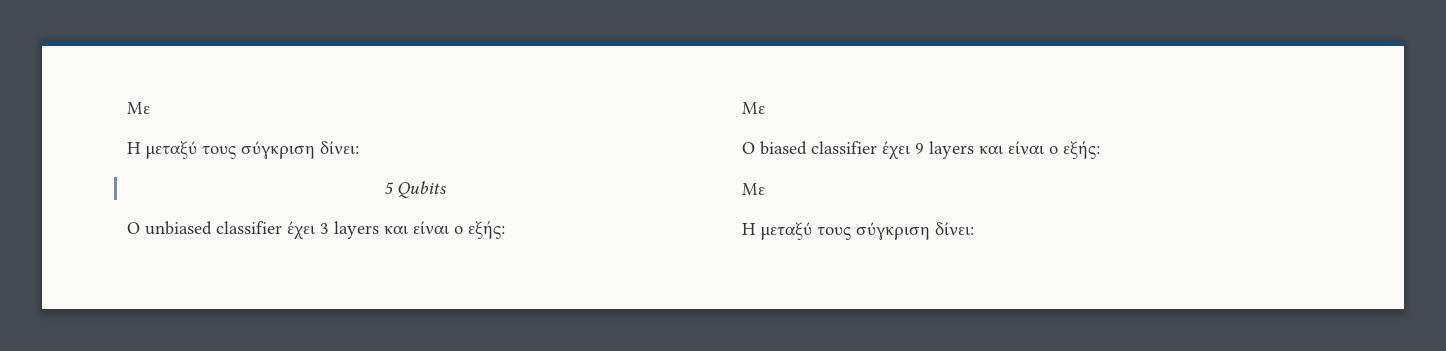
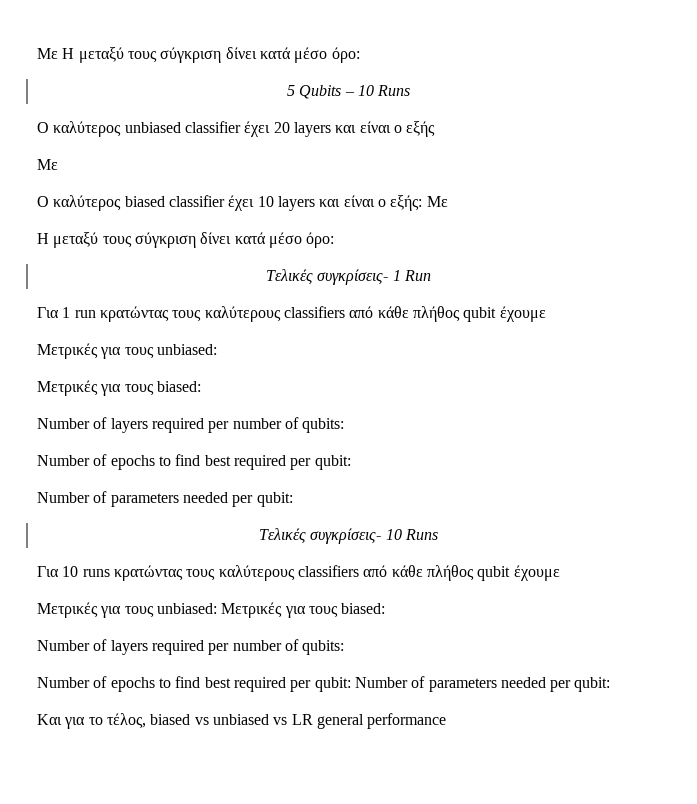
[127,102,150,114] [127,141,359,159] [384,181,446,198] [127,221,505,240] [742,102,765,114] [742,141,1100,160] [742,183,765,195] [742,222,974,240] Με // H μεταξύ τους σύγκριση δίνει: // 5 Qubits // Ο unbiased classifier έχει 3 layers και είναι ο εξής: // Με // Ο biased classifier έχει 9 layers και είναι ο εξής: // Με // H μεταξύ τους σύγκριση δίνει: -> [37,47,360,63] [286,85,411,99] [37,121,436,137] [37,159,58,170] [37,195,448,211] [37,232,335,248] [266,269,431,285] [37,306,546,322] [37,343,217,359] [37,380,201,396] [37,417,345,433] [37,454,351,470] [37,491,293,507] [259,528,438,544] [37,565,560,581] [37,602,386,618] [37,639,345,655] [37,676,611,692] [37,713,447,729] Με H μεταξύ τους σύγκριση δίνει κατά μέσο όρο: // 5 Qubits – 10 Runs // Ο καλύτερος unbiased classifier έχει 20 layers και είναι ο εξής // Με // Ο καλύτερος biased classifier έχει 10 layers και είναι ο εξής: Με // H μεταξύ τους σύγκριση δίνει κατά μέσο όρο: // Τελικές συγκρίσεις- 1 Run // Για 1 run κρατώντας τους καλύτερους classifiers από κάθε πλήθος qubit έχουμε // Μετρικές για τους unbiased: // Μετρικές για τους biased: // Number of layers required per number of qubits: // Number of epochs to find best required per qubit: // Number of parameters needed per qubit: // Τελικές συγκρίσεις- 10 Runs // Για 10 runs κρατώντας τους καλύτερους classifiers από κάθε πλήθος qubit έχουμε // Μετρικές για τους unbiased: Μετρικές για τους biased: // Number of layers required per number of qubits: // Number of epochs to find best required per qubit: Number of parameters needed per qubit: // Και για το τέλος, biased vs unbiased vs LR general performance

